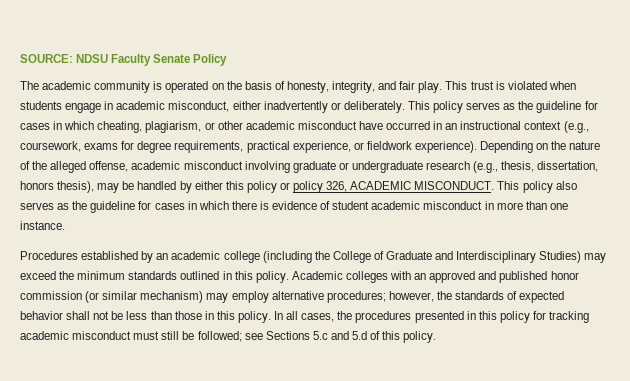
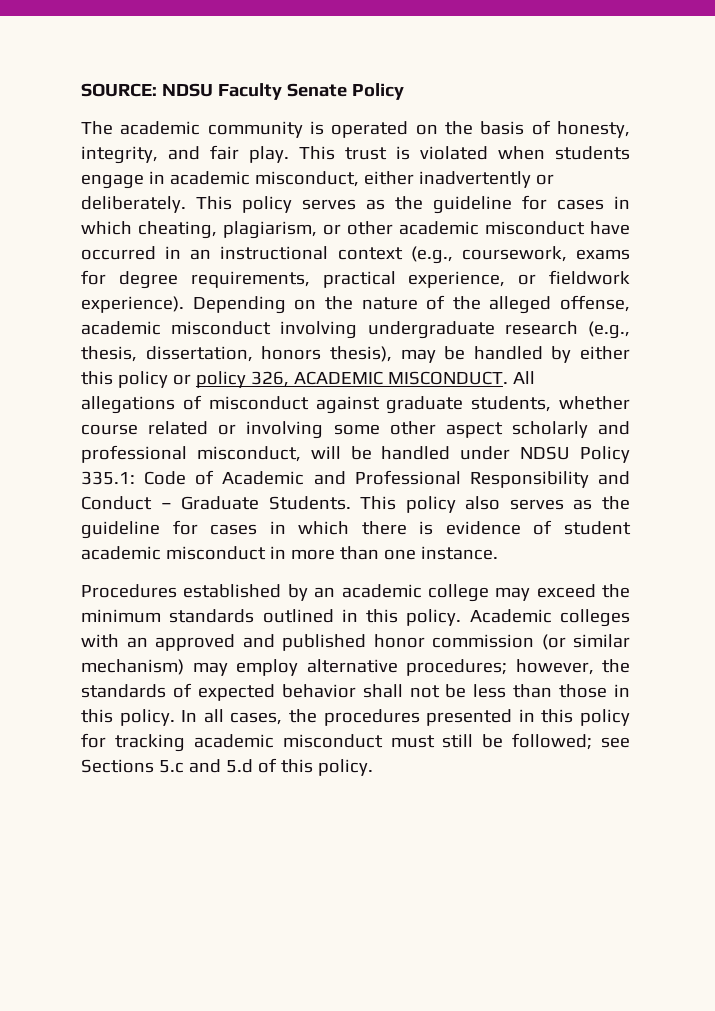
[292,161,349,173] graduate or -> (358, 330) none
(495, 185) none -> [512,371,535,384] [81,395,630,414] [81,421,630,439] [81,445,630,463] [81,470,630,488] [81,496,351,510] All allegations of misconduct against graduate students, whether course related or involving some other aspect scholarly and professional misconduct, will be handled under NDSU Policy 335.1: Code of Academic and Professional Responsibility and Conduct – Graduate Students.
[262,251,582,263] (including the College of Graduate and Interdisciplinary Studies) -> (489, 593) none

